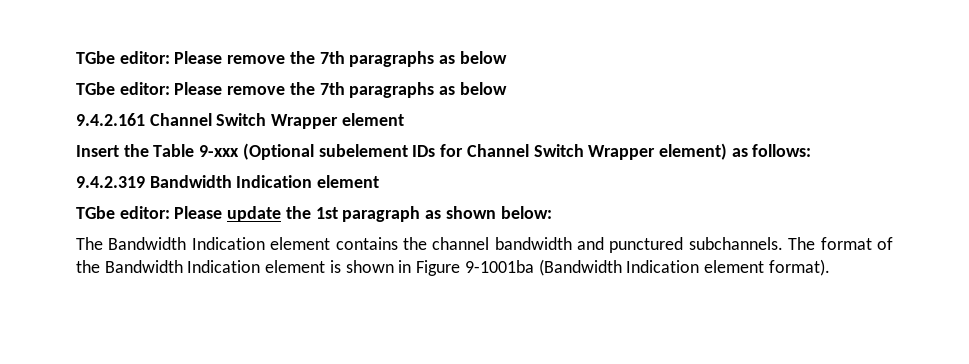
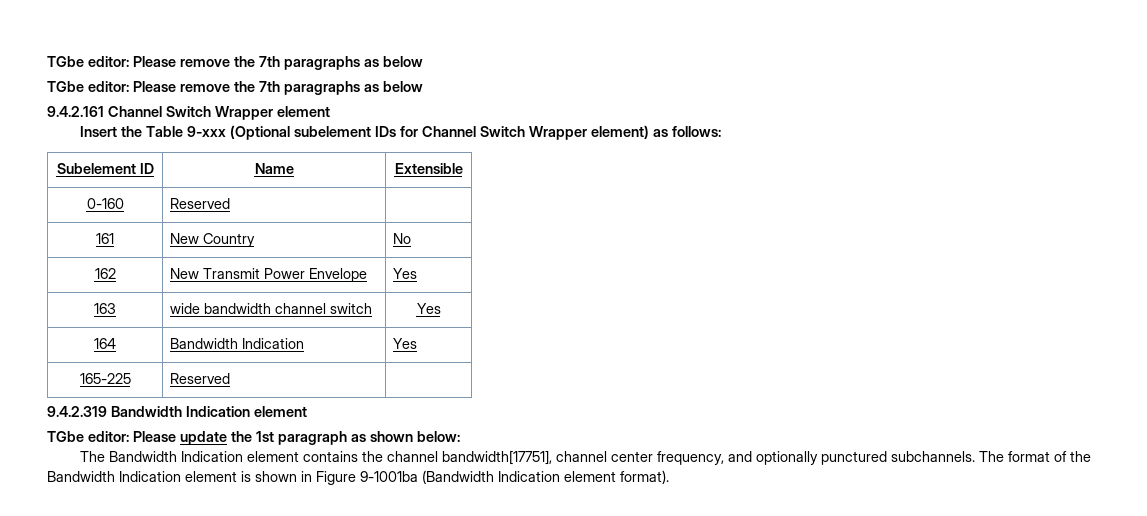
(812, 150) none -> [56,163,154,174] [254,163,294,174] [394,163,463,174] [86,198,124,209] [170,198,231,209] [96,233,114,244] [170,233,256,247] [393,233,412,244] [94,268,116,279] [170,268,368,282] [393,268,418,279] [94,303,116,314] [170,303,373,314] [416,303,441,314] [94,338,116,349] [170,338,305,349] [393,338,418,349] [79,373,131,384] [170,373,231,384] // Subelement ID | Name | Extensible // 0-160 | Reserved | // 161 | New Country | No // 162 | New Transmit Power Envelope | Yes // 163 | wide bandwidth channel switch | Yes // 164 | Bandwidth Indication | Yes // 165-225 | Reserved |
[494,237,605,250] bandwidth and -> [442,450,819,465] bandwidth[17751], channel center frequency, and optionally

